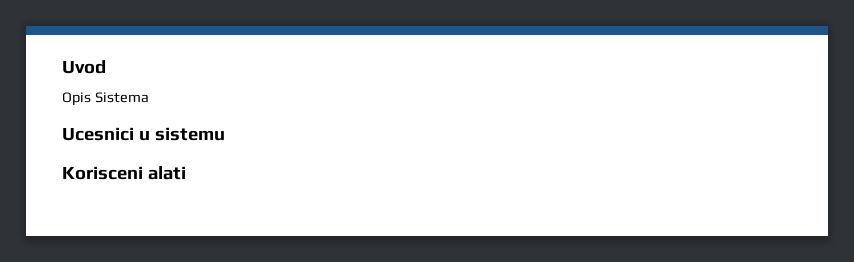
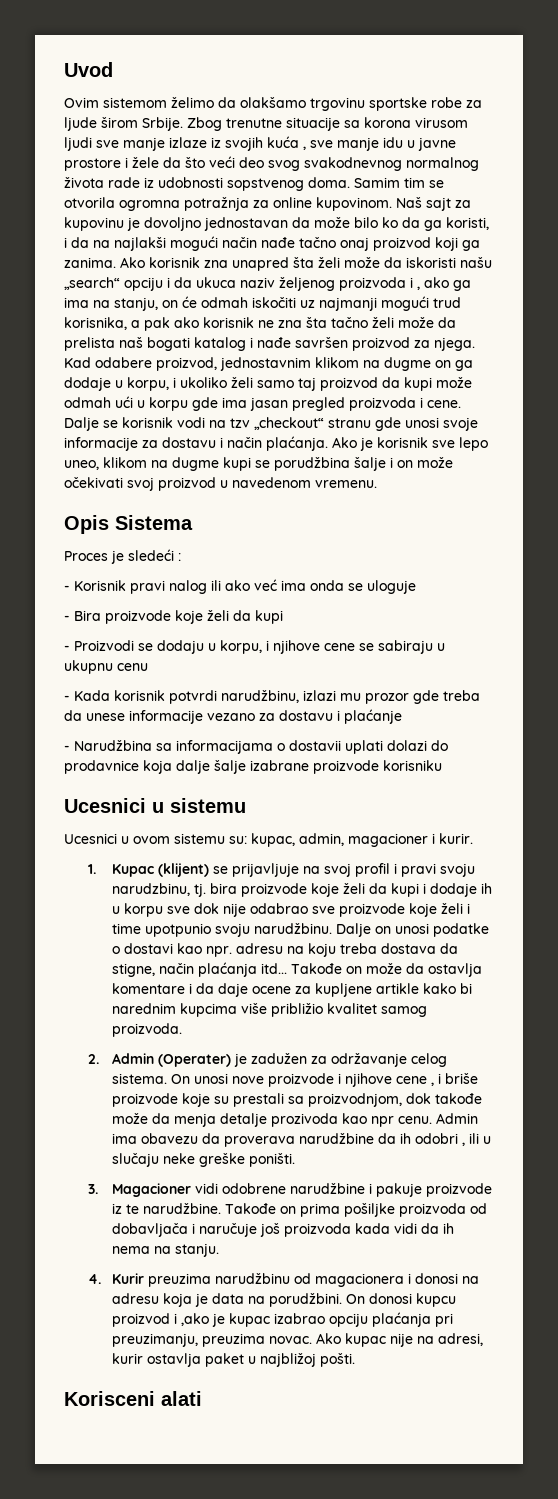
[62,92,149,106] [62,127,225,141] Opis Sistema // Ucesnici u sistemu -> [64,97,482,111] [64,117,468,131] [64,136,456,151] [64,156,479,171] [64,177,444,191] [64,197,471,211] [64,217,489,231] [64,236,480,251] [64,257,492,271] [64,277,471,291] [64,296,461,311] [64,317,456,331] [64,337,475,351] [64,357,473,371] [64,377,472,391] [64,396,461,411] [64,417,478,431] [64,436,488,451] [64,457,453,471] [64,477,377,491] [64,515,193,534] [64,549,181,564] [64,579,416,594] [64,610,283,624] [64,640,445,654] [64,660,148,674] [64,690,480,704] [64,709,402,724] [64,740,448,754] [64,760,442,774] [64,798,246,813] [64,833,473,847] [87,863,475,877] [111,883,492,897] [111,903,470,917] [111,923,489,937] [111,943,458,957] [111,962,482,977] [111,983,472,997] [111,1003,427,1017] [111,1023,182,1037] [87,1053,447,1067] [111,1073,478,1087] [111,1093,482,1107] [111,1113,478,1127] [111,1133,491,1147] [111,1153,295,1167] [87,1183,492,1197] [111,1203,487,1217] [111,1223,454,1237] [111,1243,219,1257] [87,1273,479,1287] [111,1293,456,1307] [111,1312,453,1327] [111,1333,483,1347] [111,1353,355,1367] Ovim sistemom želimo da olakšamo trgovinu sportske robe za ljude širom Srbije. Zbog trenutne situacije sa korona virusom ljudi sve manje izlaze iz svojih kuća , sve manje idu u javne prostore i žele da što veći deo svog svakodnevnog normalnog života rade iz udobnosti sopstvenog doma. Samim tim se otvorila ogromna potražnja za online kupovinom. Naš sajt za kupovinu je dovoljno jednostavan da može bilo ko da ga koristi, i da na najlakši mogući način nađe tačno onaj proizvod koji ga zanima. Ako korisnik zna unapred šta želi može da iskoristi našu „search“ opciju i da ukuca naziv željenog proizvoda i , ako ga ima na stanju, on će odmah iskočiti uz najmanji mogući trud korisnika, a pak ako korisnik ne zna šta tačno želi može da prelista naš bogati katalog i nađe savršen proizvod za njega. Kad odabere proizvod, jednostavnim klikom na dugme on ga dodaje u korpu, i ukoliko želi samo taj proizvod da kupi može odmah ući u korpu gde ima jasan pregled proizvoda i cene. Dalje se korisnik vodi na tzv „checkout“ stranu gde unosi svoje informacije za dostavu i način plaćanja. Ako je korisnik sve lepo uneo, klikom na dugme kupi se porudžbina šalje i on može očekivati svoj proizvod u navedenom vremenu. // Opis Sistema // Proces je sledeći : // - Korisnik pravi nalog ili ako već ima onda se uloguje // - Bira proizvode koje želi da kupi // - Proizvodi se dodaju u korpu, i njihove cene se sabiraju u ukupnu cenu // - Kada korisnik potvrdi narudžbinu, izlazi mu prozor gde treba da unese informacije vezano za dostavu i plaćanje // - Narudžbina sa informacijama o dostavii uplati dolazi do prodavnice koja dalje šalje izabrane proizvode korisniku // Ucesnici u sistemu // Ucesnici u ovom sistemu su: kupac, admin, magacioner i kurir. // 1. Kupac (klijent) se prijavljuje na svoj profil i pravi svoju narudzbinu, tj. bira proizvode koje želi da kupi i dodaje ih u korpu sve dok nije odabrao sve proizvode koje želi i time upotpunio svoju narudžbinu. Dalje on unosi podatke o dostavi kao npr. adresu na koju treba dostava da stigne, način plaćanja itd... Takođe on može da ostavlja komentare i da daje ocene za kupljene artikle kako bi narednim kupcima više približio kvalitet samog proizvoda. // 2. Admin (Operater) je zadužen za održavanje celog sistema. On unosi nove proizvode i njihove cene , i briše proizvode koje su prestali sa proizvodnjom, dok takođe može da menja detalje prozivoda kao npr cenu. Admin ima obavezu da proverava narudžbine da ih odobri , ili u slučaju neke greške poništi. // 3. Magacioner vidi odobrene narudžbine i pakuje proizvode iz te narudžbine. Takođe on prima pošiljke proizvoda od dobavljača i naručuje još proizvoda kada vidi da ih nema na stanju. // 4. Kurir preuzima narudžbinu od magacionera i donosi na adresu koja je data na porudžbini. On donosi kupcu proizvod i ,ako je kupac izabrao opciju plaćanja pri preuzimanju, preuzima novac. Ako kupac nije na adresi, kurir ostavlja paket u najbližoj pošti.

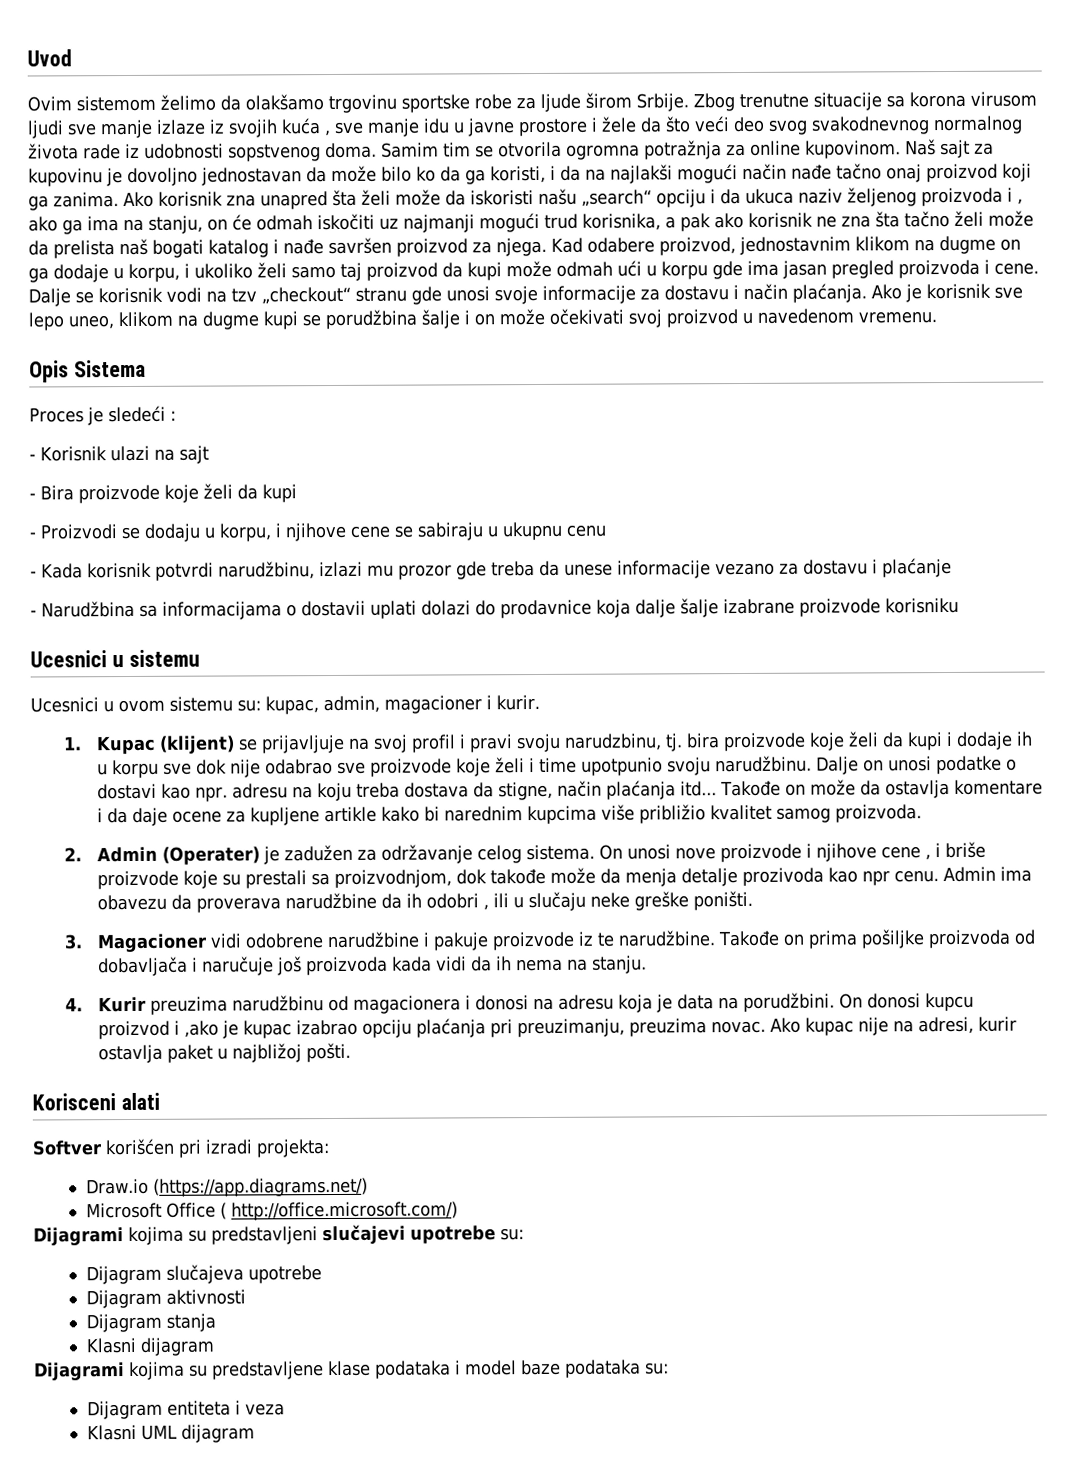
[130,579,416,594] pravi nalog ili ako već ima onda se uloguje -> [109,445,209,464] ulazi na sajt
(202, 1398) none -> [32,1138,330,1158] [85,1177,368,1197] [85,1201,458,1221] [33,1224,524,1246] [85,1264,322,1285] [85,1289,246,1309] [85,1313,216,1333] [85,1337,215,1356] [34,1359,669,1381] [86,1400,285,1420] [86,1424,255,1443] // Softver korišćen pri izradi projekta: // Draw.io (https://app.diagrams.net/) // Microsoft Office ( http://office.microsoft.com/) // Dijagrami kojima su predstavljeni slučajevi upotrebe su: // Dijagram slučajeva upotrebe // Dijagram aktivnosti // Dijagram stanja // Klasni dijagram // Dijagrami kojima su predstavljene klase podataka i model baze podataka su: // Dijagram entiteta i veza // Klasni UML dijagram

